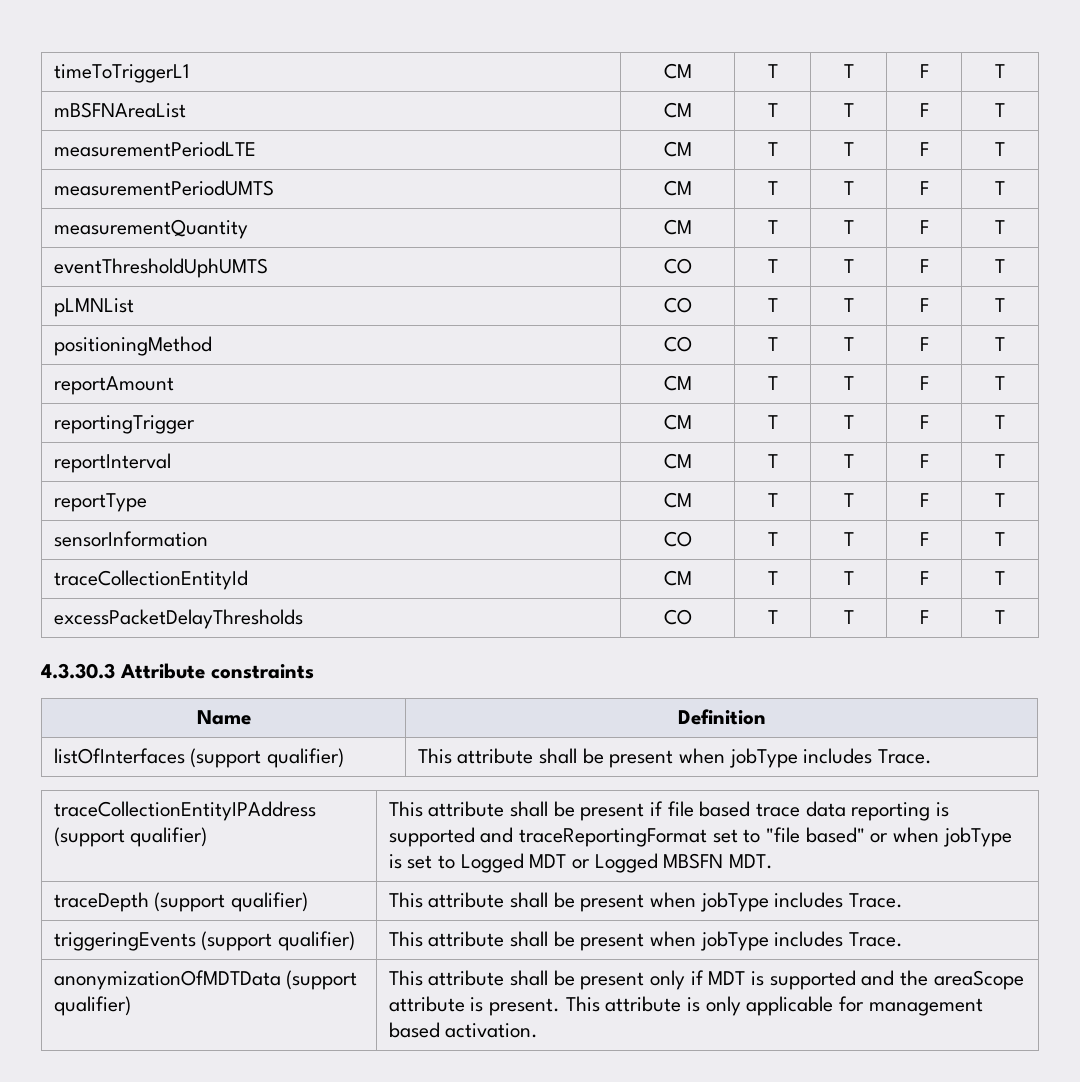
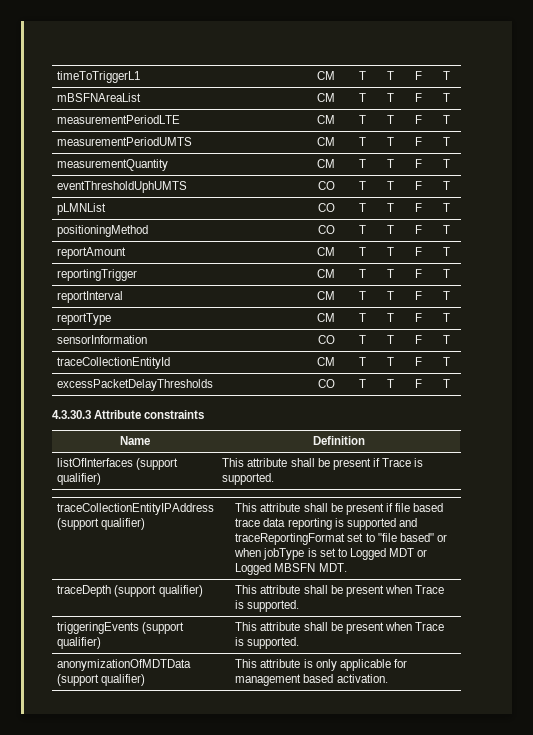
[678,748,932,768] when jobType includes Trace. -> [372,458,424,467] [222,473,275,485] if Trace is supported.
[699,892,903,912] jobType includes Trace. -> [414,585,444,594] [235,600,300,612] Trace is supported.
[699,931,903,951] jobType includes Trace. -> [414,622,444,631] [235,637,300,649] Trace is supported.
[509,970,1024,990] [388,996,682,1016] shall be present only if MDT is supported and the areaScope attribute is present. This attribute -> (301, 663) none

